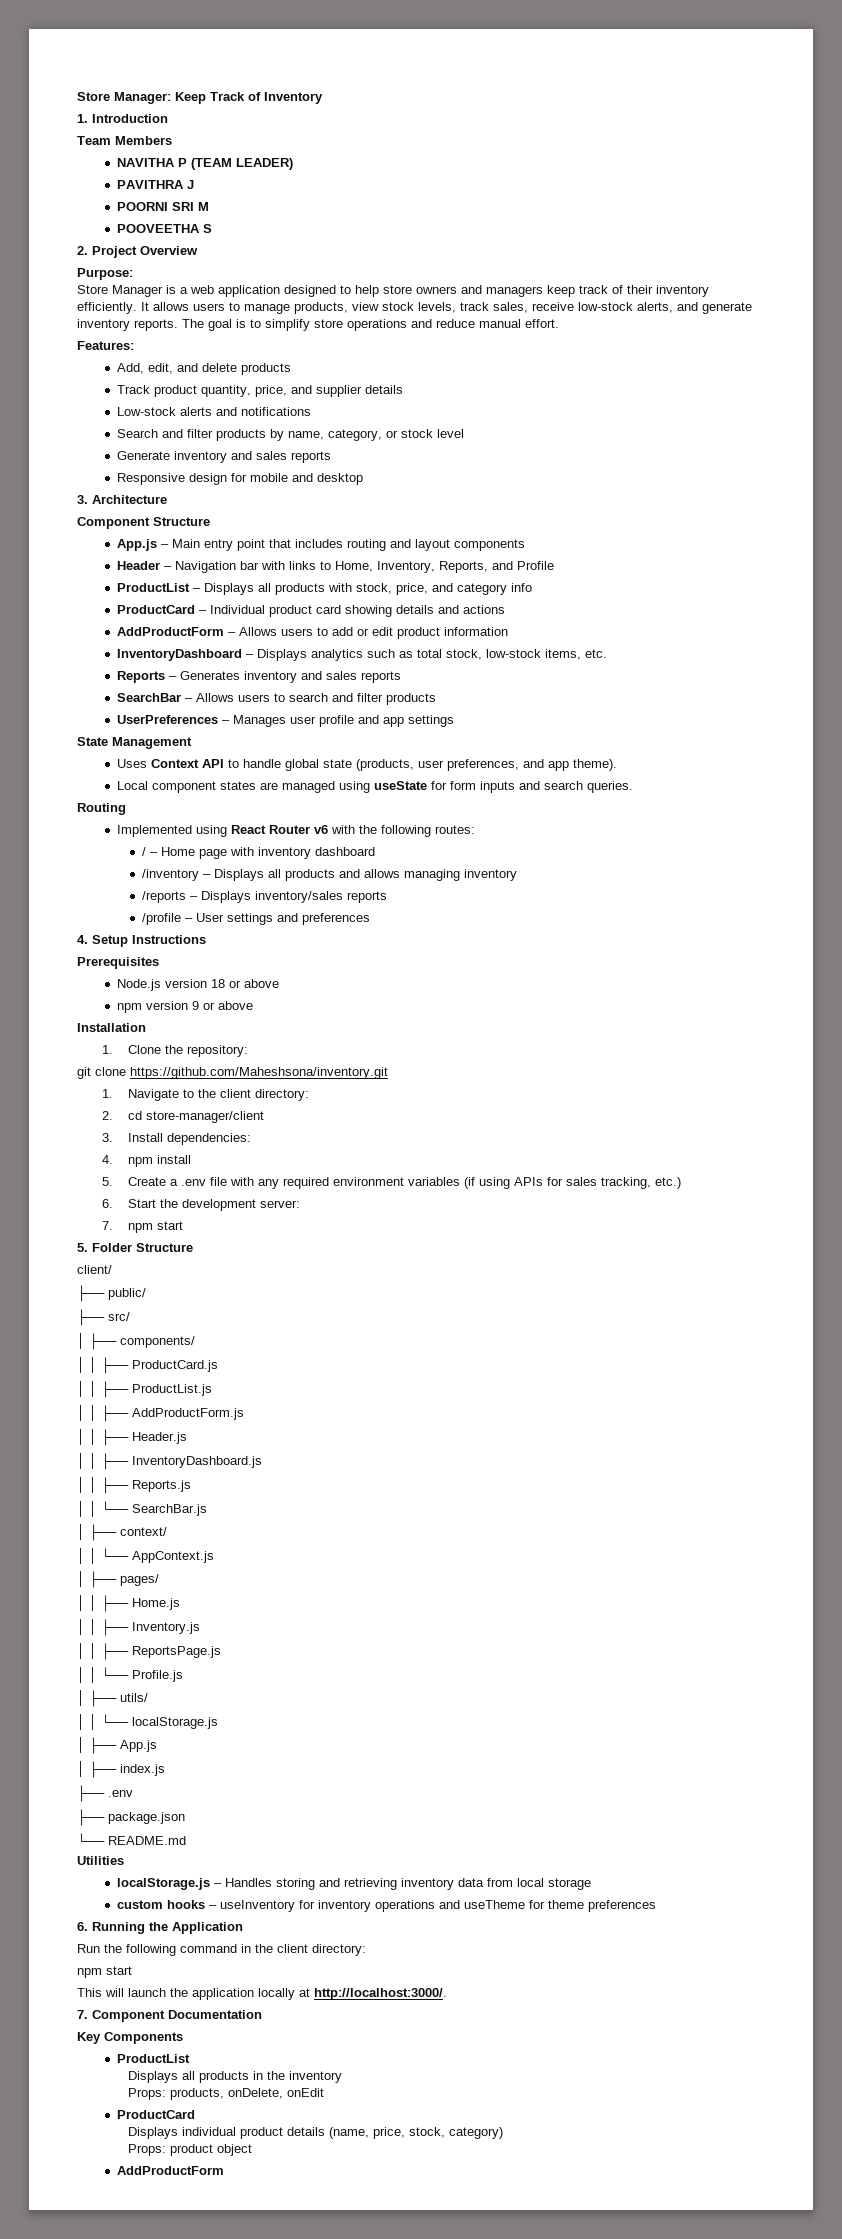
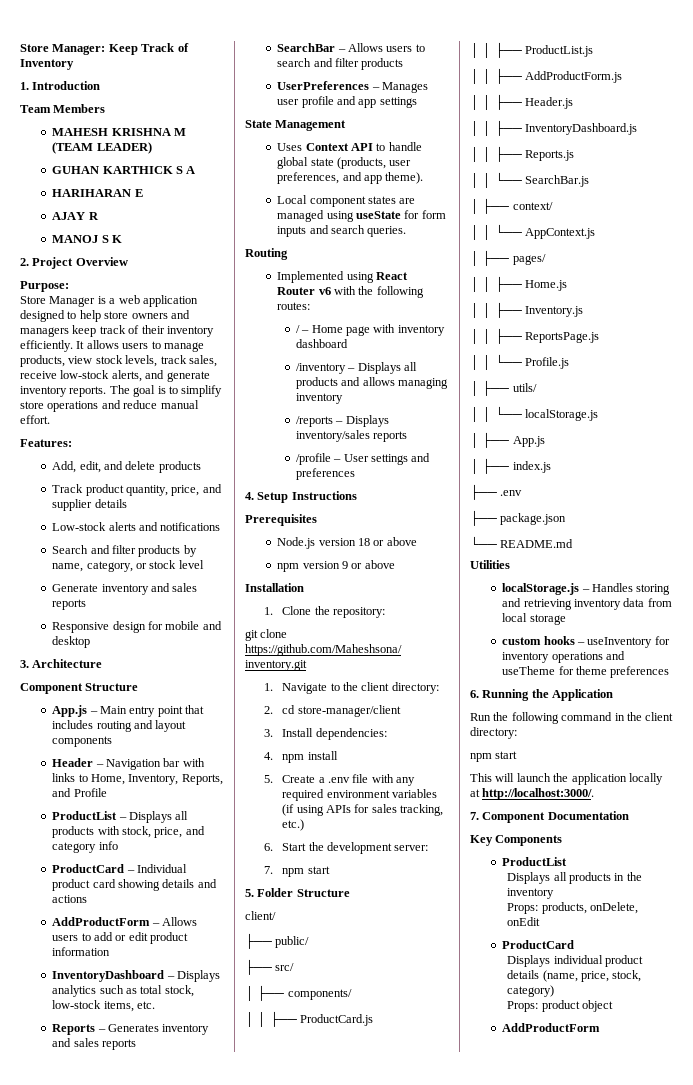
[116,158,187,167] NAVITHA P -> [52,128,187,136] MAHESH KRISHNA M
[116,180,194,189] [116,202,209,211] [116,224,212,233] PAVITHRA J // POORNI SRI M // POOVEETHA S -> [52,166,196,174] [52,189,143,197] [52,212,99,220] [52,235,123,243] GUHAN KARTHICK S A // HARIHARAN E // AJAY R // MANOJ S K

